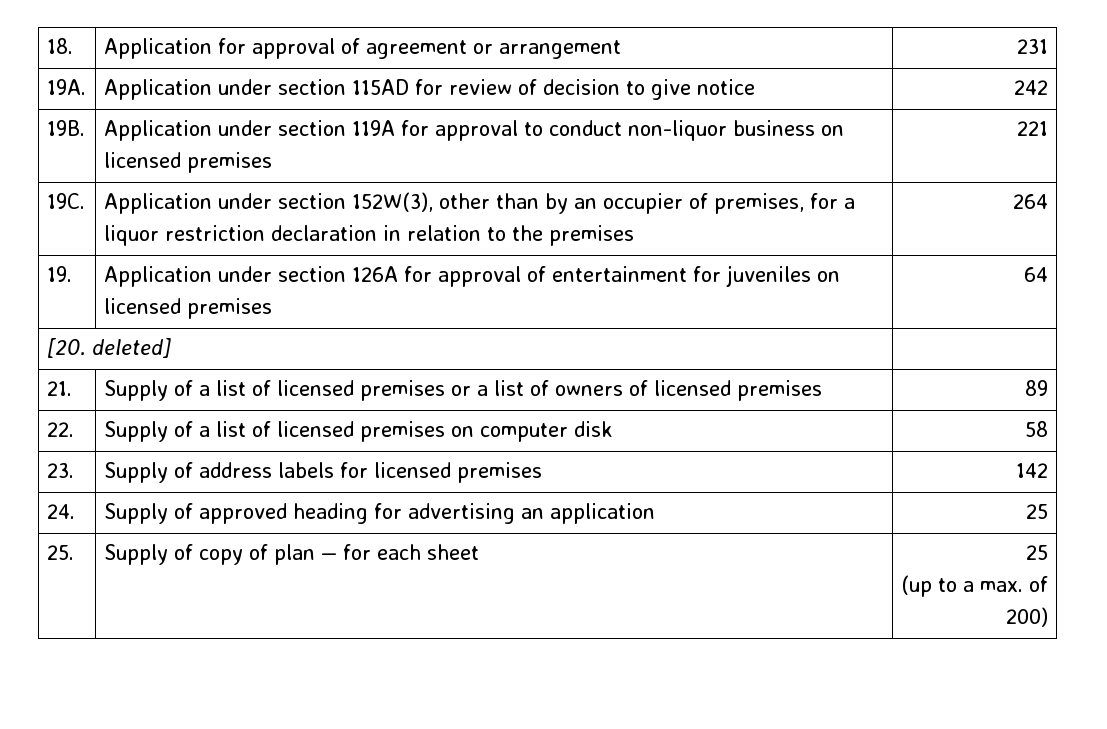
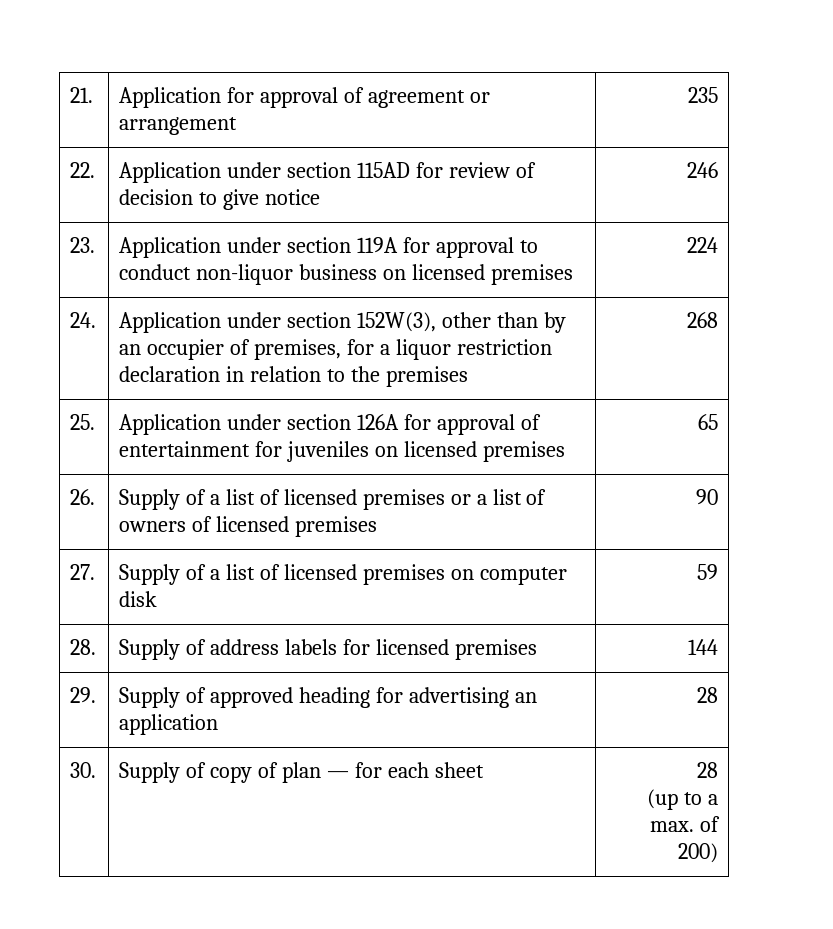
[46,38,73,54] 18. -> [70,87,94,103] 21.
[1017,39,1049,54] [46,79,86,95] 231 // 19A. -> [687,87,718,103] [70,162,96,178] 235 // 22.
[1014,80,1049,95] [46,120,85,136] 242 // 19B. -> [686,162,718,178] [70,237,96,253] 246 // 23.
[1017,121,1049,136] [46,193,85,209] 221 // 19C. -> [686,237,718,253] [70,312,97,328] 224 // 24.
[1013,194,1049,209] [46,266,72,282] 264 // 19. -> [686,312,718,328] [70,414,96,430] 268 // 25.
[1024,267,1049,282] [46,338,171,358] [46,381,72,396] 64 // [20. deleted] | // 21. -> [697,414,718,430] [70,489,96,505] 65 // 26.
[1025,380,1049,396] [46,422,74,437] 89 // 22. -> [695,489,718,505] [70,564,96,580] 90 // 27.
[1025,421,1049,437] [46,463,74,478] 58 // 23. -> [696,564,718,580] [70,639,97,655] 59 // 28.
[1016,463,1049,478] [46,504,75,519] 142 // 24. -> [687,639,718,655] [70,687,97,703] 144 // 29.
[1026,504,1049,519] [46,545,74,560] 25 // 25. -> [696,687,718,703] [70,762,97,778] 28 // 30.
[1026,545,1049,560] 25 -> [696,762,718,778] 28

